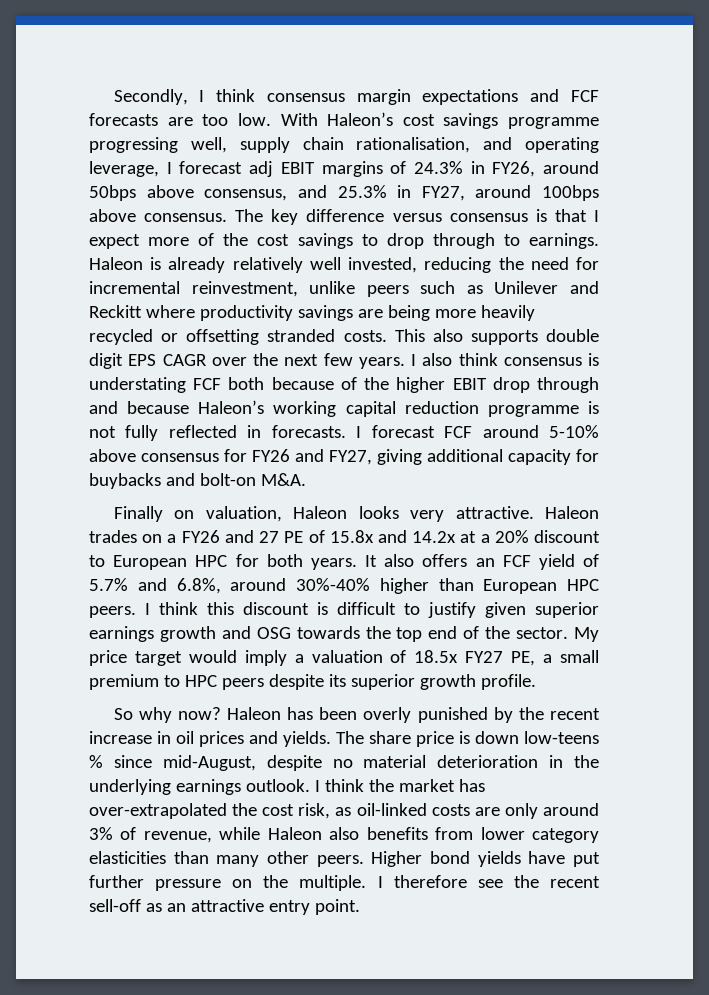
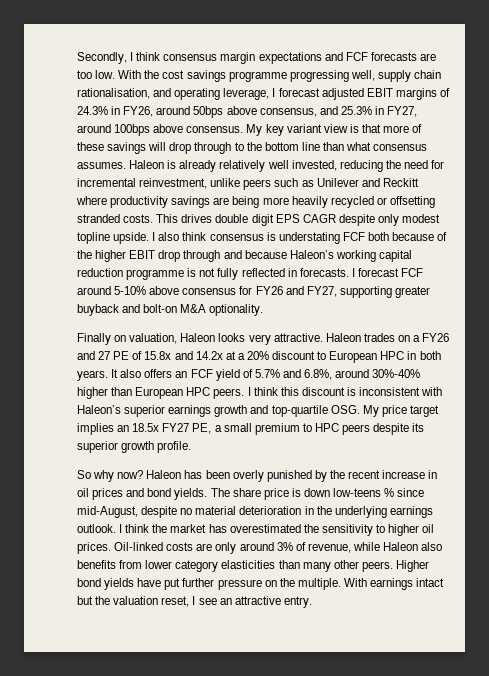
[327,112,394,126] Haleon’s -> [144,70,160,79] the
[249,161,274,177] adj -> [321,88,364,100] adjusted
[235,209,599,225] [89,233,600,249] The key difference versus consensus is that I expect more of the cost savings to drop through to earnings. -> [246,124,423,136] [77,142,428,154] [77,162,126,169] My key variant view is that more of these savings will drop through to the bottom line than what consensus assumes.
[432,329,538,345] also supports -> [181,214,213,223] drives
[211,353,405,369] over the next few years. -> [338,214,441,226] [77,232,150,244] despite only modest topline upside.
[377,449,599,465] [89,473,306,489] giving additional capacity for buybacks and bolt-on M&A. -> [339,286,430,298] [77,304,264,316] supporting greater buyback and bolt-on M&A optionality.
[235,554,259,567] for -> [407,351,417,360] in
[337,602,599,618] [89,626,600,642] [89,650,407,666] difficult to justify given superior earnings growth and OSG towards the top end of the sector. My price target would imply a valuation of -> [359,387,443,396] [77,405,439,417] [77,423,130,435] inconsistent with Haleon’s superior earnings growth and top-quartile OSG. My price target implies an
(278, 737) none -> [147,488,172,497] bond
[89,803,427,819] over-extrapolated the cost risk, as oil-linked -> [229,524,435,536] [77,542,164,554] overestimated the sensitivity to higher oil prices. Oil-linked
[377,875,600,888] [89,899,360,915] I therefore see the recent sell-off as an attractive entry point. -> [343,578,445,590] [77,596,312,608] With earnings intact but the valuation reset, I see an attractive entry.

